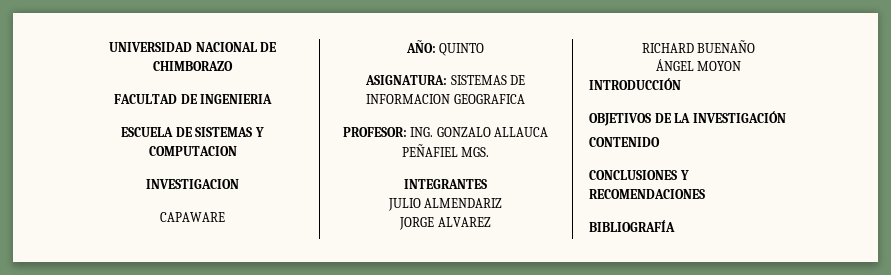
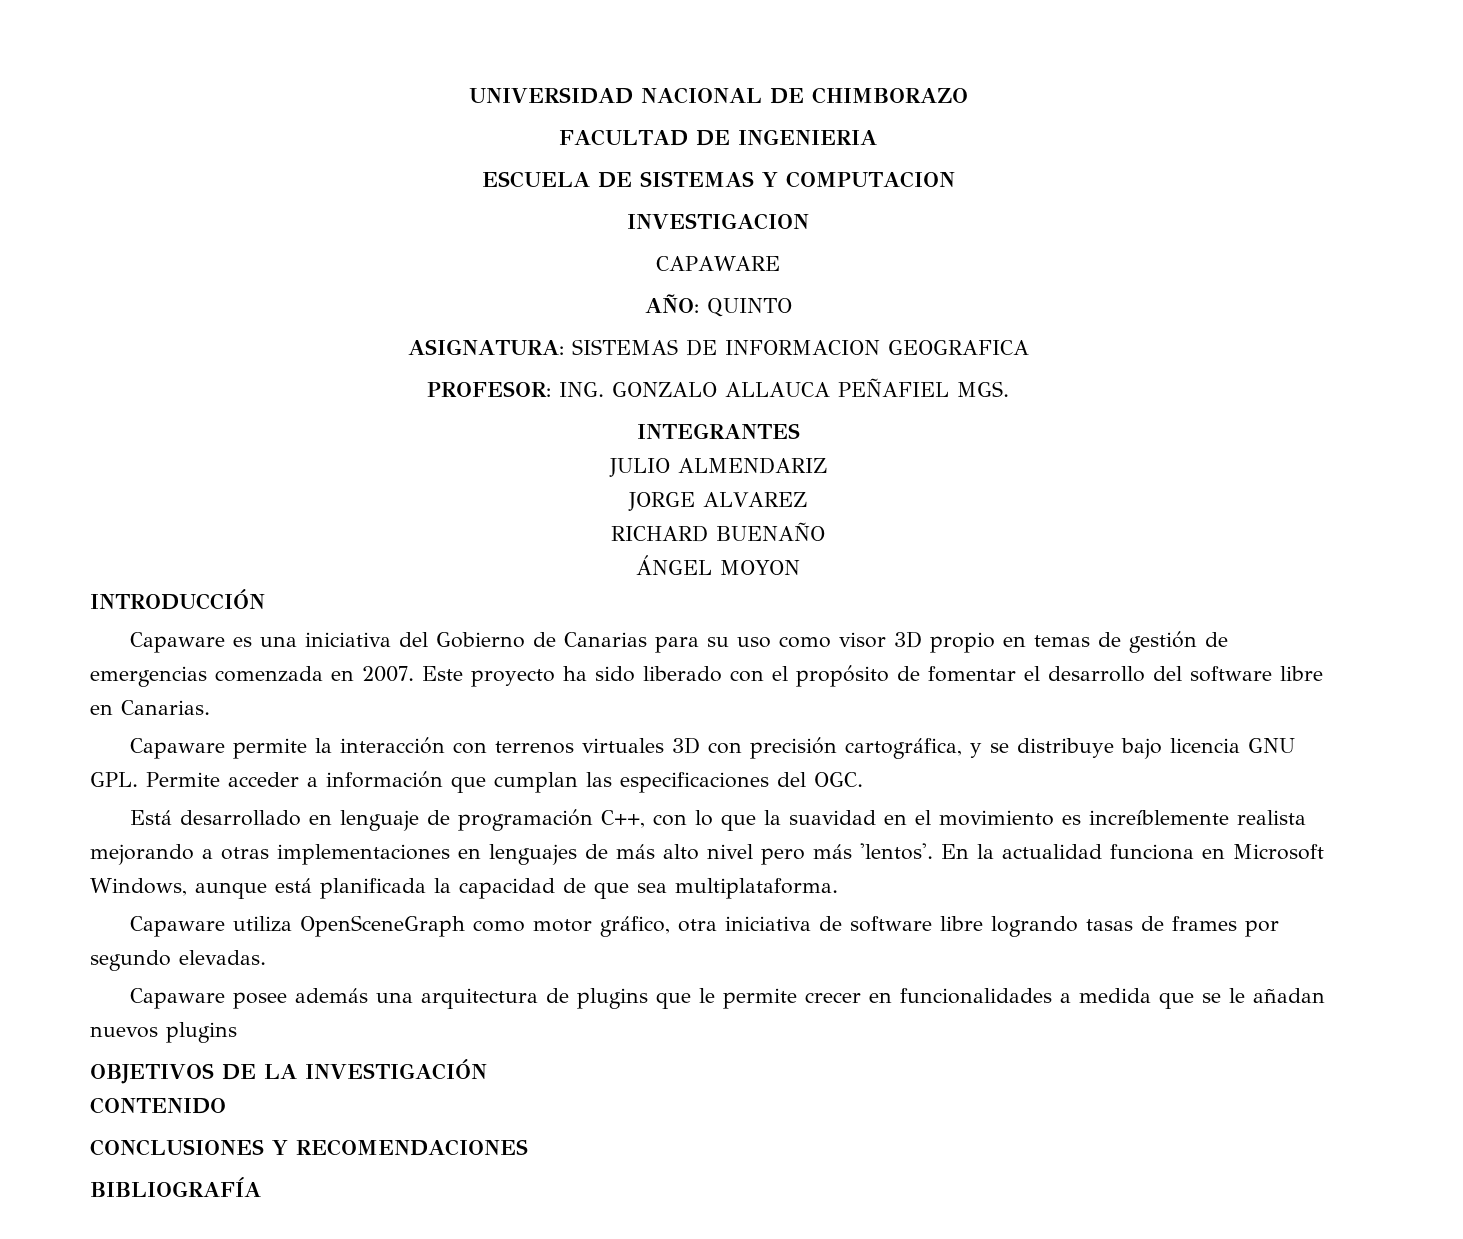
(681, 84) none -> [130,631,1229,653] [90,665,1323,687] [90,700,210,715] [130,737,1296,759] [90,771,863,793] [130,809,1307,831] [90,843,1324,865] [90,878,838,899] [130,915,1280,937] [90,950,266,971] [130,988,1326,1009] [90,1022,237,1043] // Capaware es una iniciativa del Gobierno de Canarias para su uso como visor 3D propio en temas de gestión de emergencias comenzada en 2007. Este proyecto ha sido liberado con el propósito de fomentar el desarrollo del software libre en Canarias. // Capaware permite la interacción con terrenos virtuales 3D con precisión cartográfica, y se distribuye bajo licencia GNU GPL. Permite acceder a información que cumplan las especificaciones del OGC. // Está desarrollado en lenguaje de programación C++, con lo que la suavidad en el movimiento es increíblemente realista mejorando a otras implementaciones en lenguajes de más alto nivel pero más 'lentos'. En la actualidad funciona en Microsoft Windows, aunque está planificada la capacidad de que sea multiplataforma. // Capaware utiliza OpenSceneGraph como motor gráfico, otra iniciativa de software libre logrando tasas de frames por segundo elevadas. // Capaware posee además una arquitectura de plugins que le permite crecer en funcionalidades a medida que se le añadan nuevos plugins

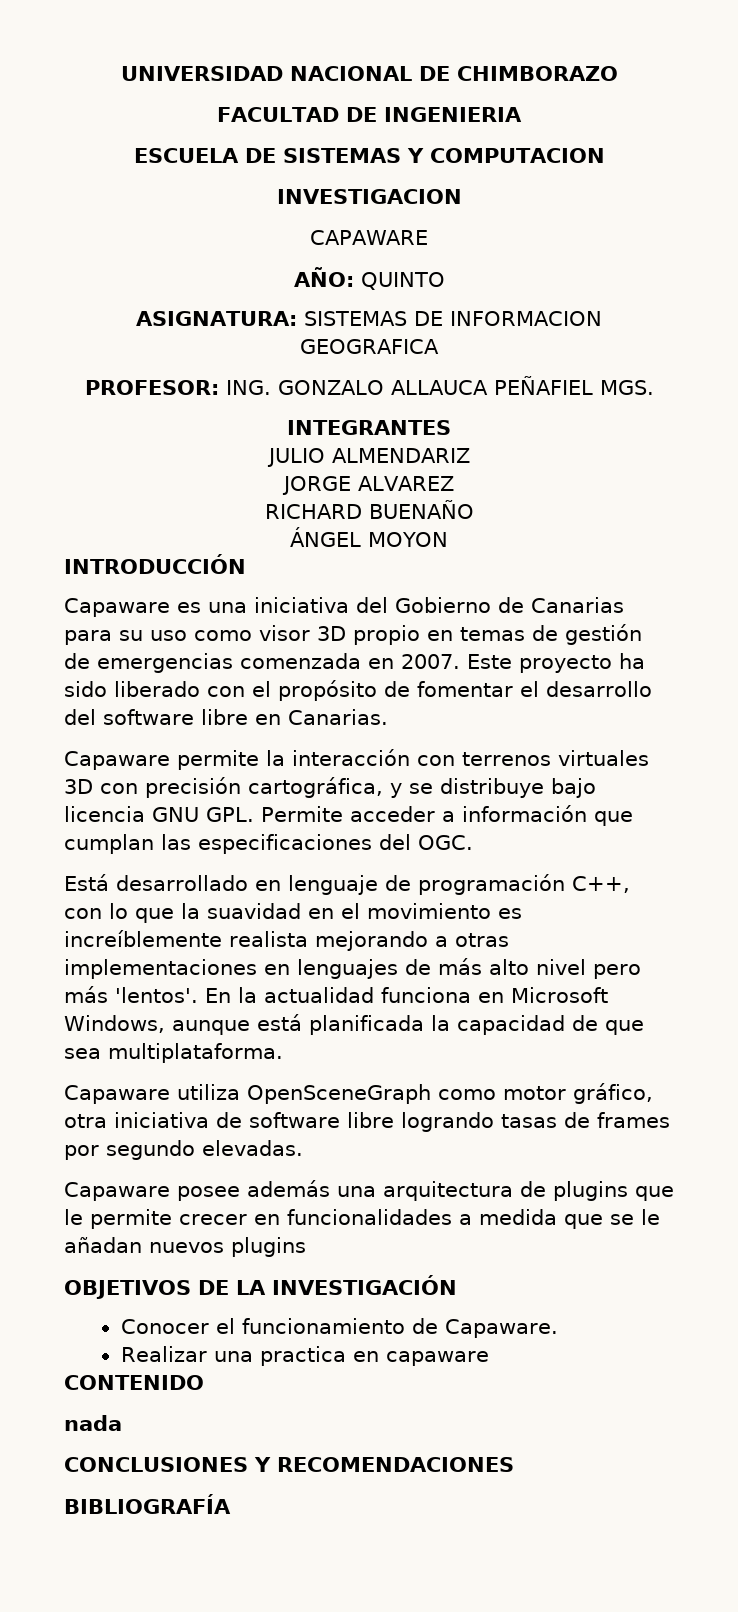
(487, 1069) none -> [120,1318,558,1338] [120,1346,489,1366] // Conocer el funcionamiento de Capaware. // Realizar una practica en capaware
(226, 1105) none -> [64,1415,122,1431] // nada

